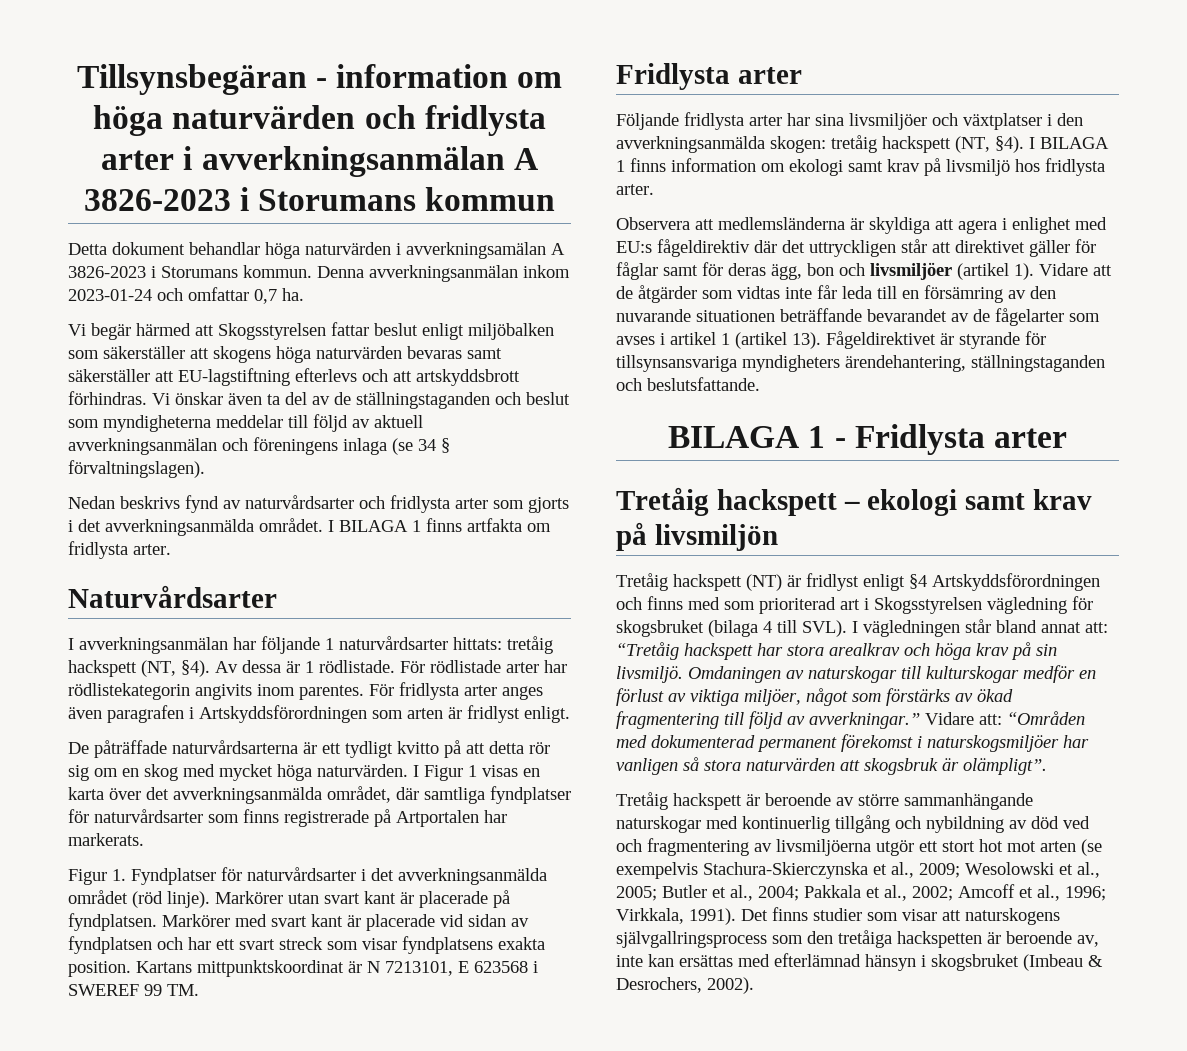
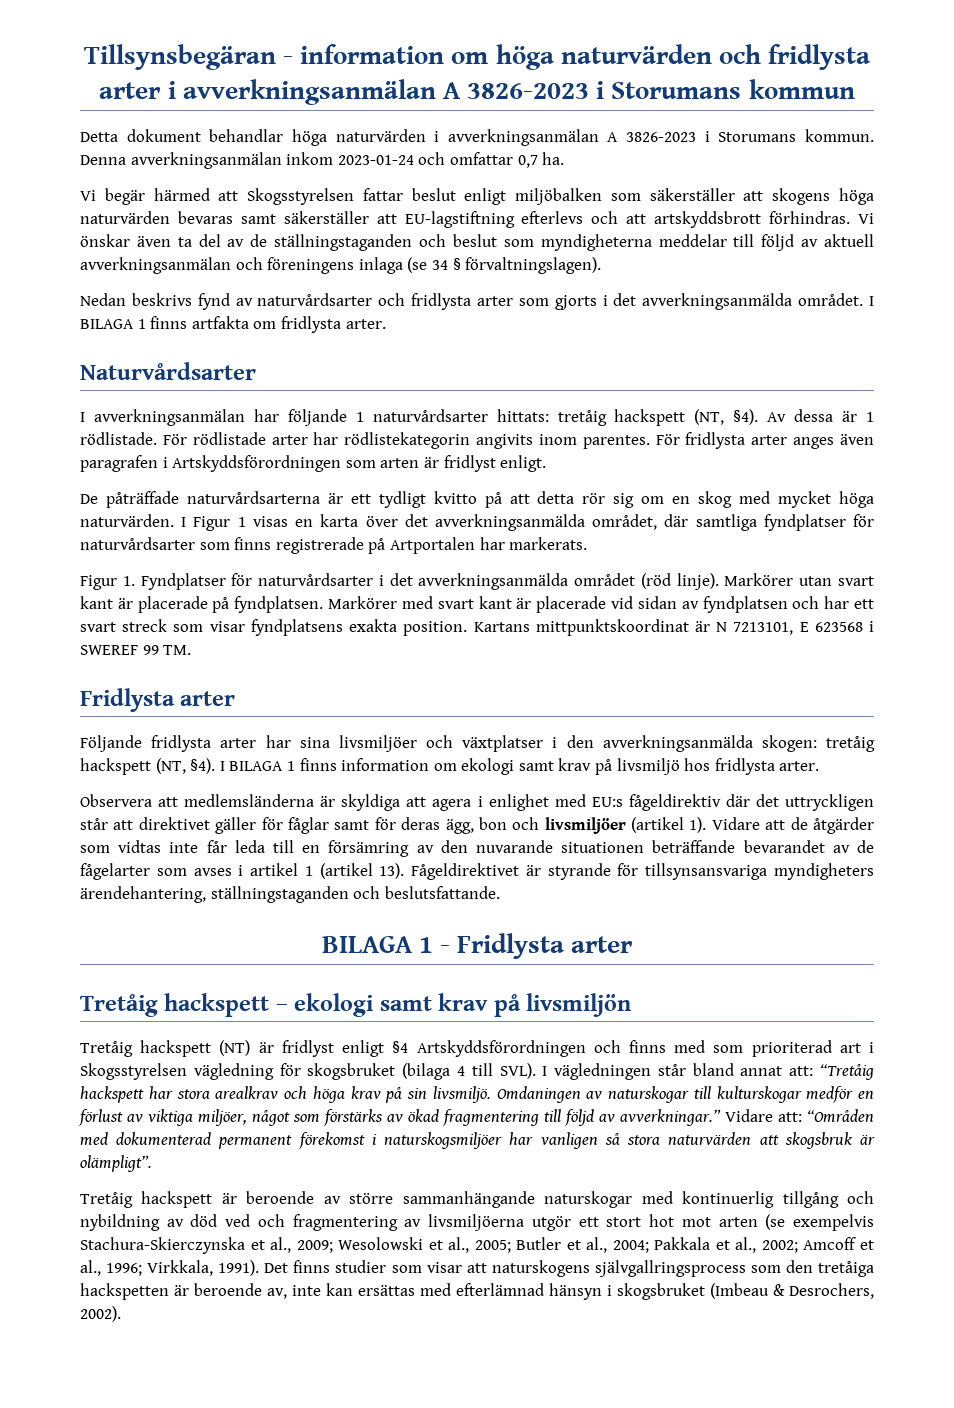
[406,242,546,259] avverkningsamälan -> [447,129,599,146] avverkningsanmälan

